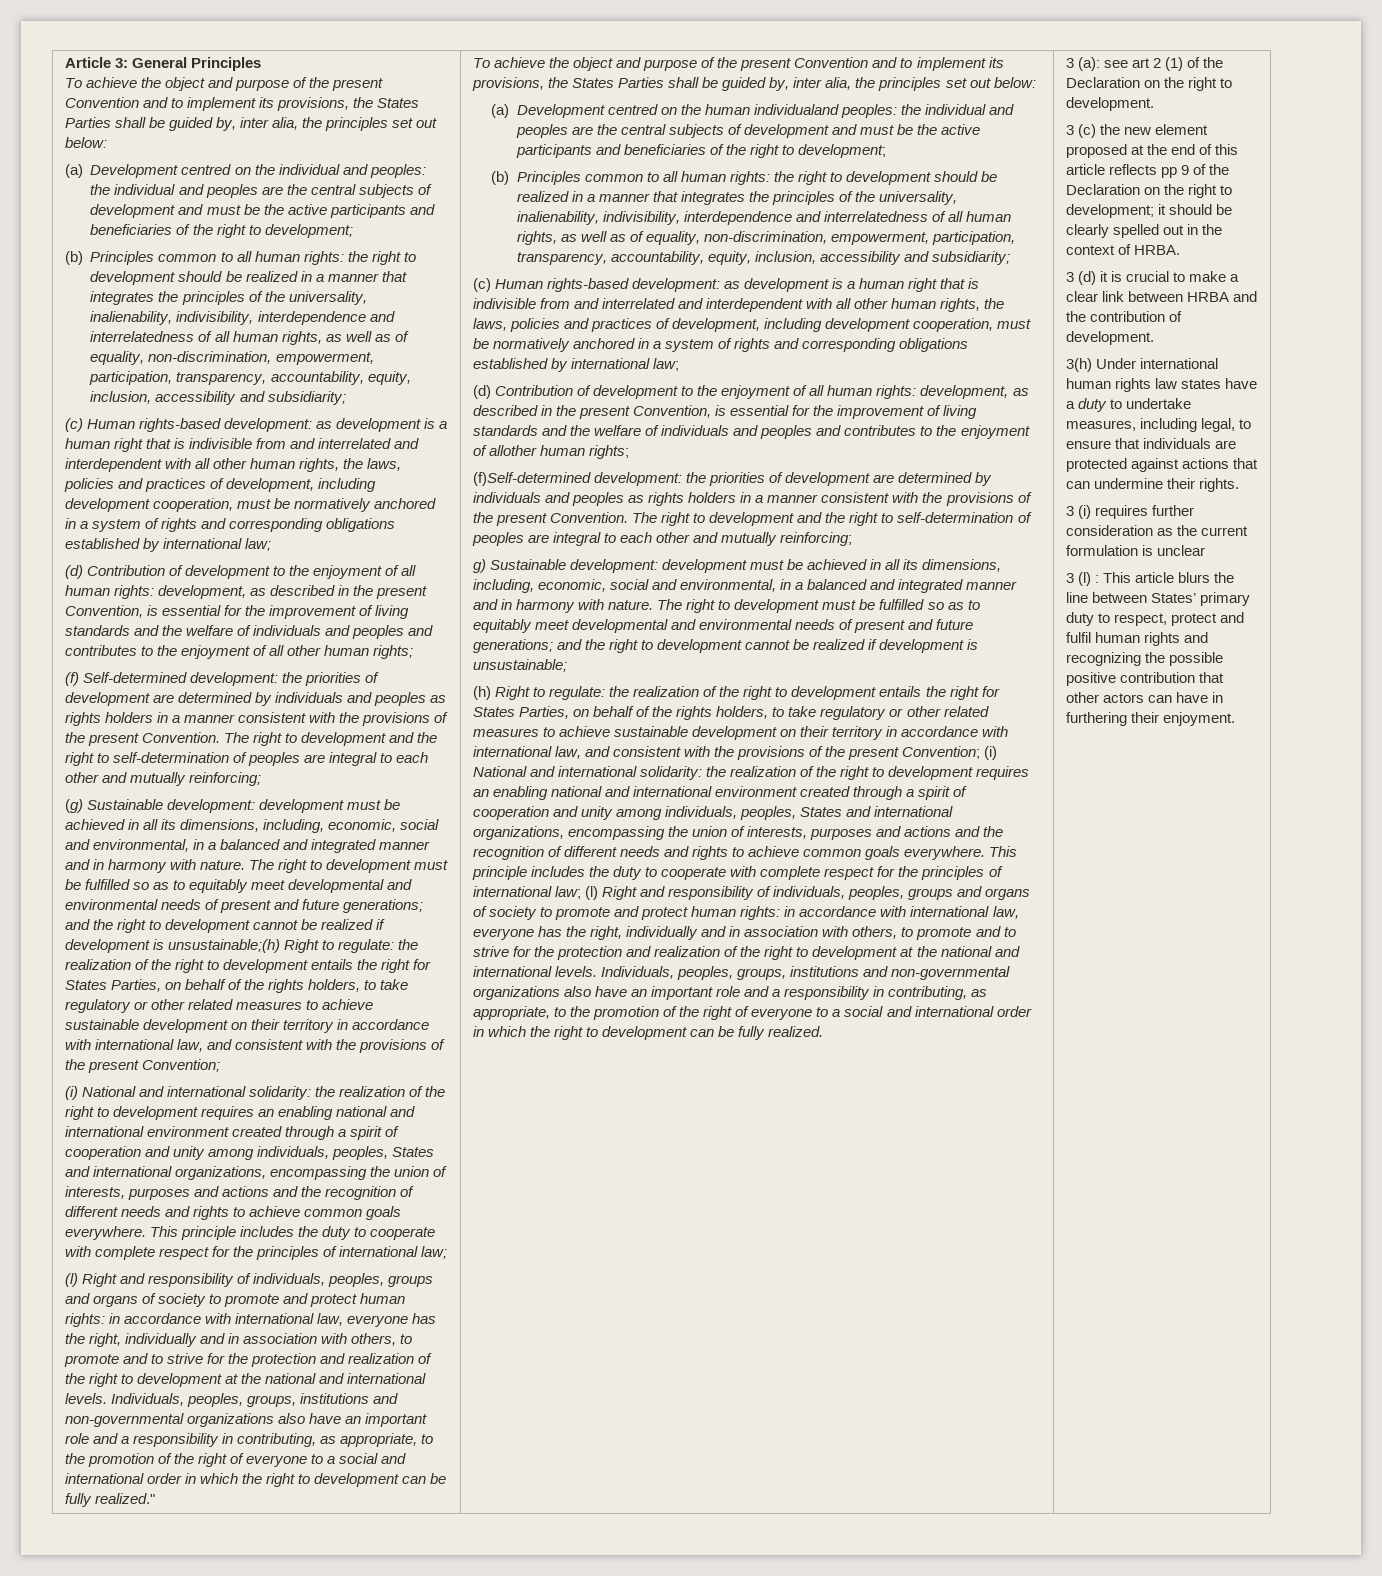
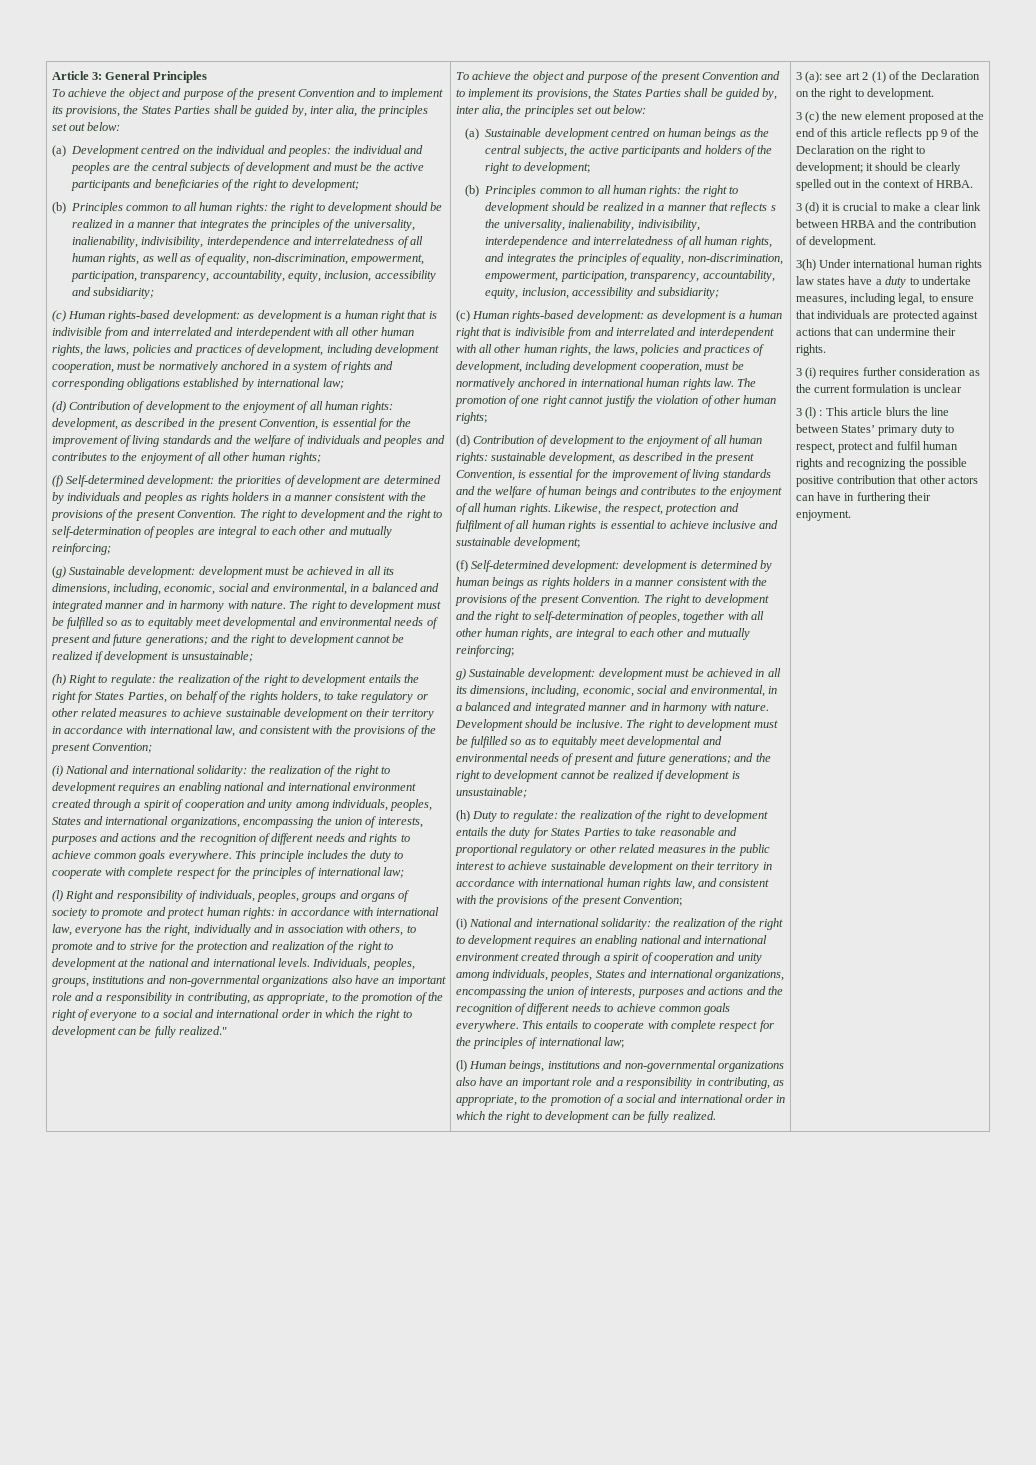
[168,939,281,953] unsustainable;(h) -> [182,651,254,662] [51,674,66,686] unsustainable; // (h)
[516,104,1015,118] [515,124,981,138] [515,144,706,158] Development centred on the human individualand peoples: the individual and peoples are the central subjects of development and must be the active participants and beneficiaries -> [485,128,770,140] [485,145,742,157] Sustainable development centred on human beings as the central subjects, the active participants and holders
[680,191,854,205] integrates the principles of -> [730,202,776,214] reflects s
[560,231,626,242] as well as -> [485,253,627,265] and integrates the principles
[653,338,969,352] [472,358,680,372] a system of rights and corresponding obligations established by international law; -> [580,378,757,390] [454,395,777,407] [455,412,487,424] international human rights law. The promotion of one right cannot justify the violation of other human rights;
(917, 392) none -> [490,452,546,461] sustainable
[661,425,1030,439] [472,445,630,459] [472,472,993,486] [472,492,625,506] individuals and peoples and contributes to the enjoyment of allother human rights; // (f)Self-determined development: the priorities of development are determined by individuals and peoples -> [548,486,783,498] [455,503,739,515] [455,520,779,532] [455,537,580,549] [455,560,772,572] [455,577,524,589] human beings and contributes to the enjoyment of all human rights. Likewise, the respect, protection and fulfilment of all human rights is essential to achieve inclusive and sustainable development; // (f) Self-determined development: development is determined by human beings
[471,532,524,546] peoples -> [637,611,764,623] [455,628,553,640] peoples, together with all other human rights,
(654, 605) none -> [454,719,623,731] Development should be inclusive.
[494,686,530,700] Right -> [471,811,497,822] Duty
[949,686,1000,700] [472,706,989,720] [472,728,539,737] right for States Parties, on behalf of the rights holders, to take regulatory or other related measures -> [509,827,737,839] [454,844,770,856] [455,862,494,870] duty for States Parties to take reasonable and proportional regulatory or other related measures in the public interest
(552, 751) none -> [606,878,672,890] human rights
(981, 752) none -> (682, 901) //
[664,846,1018,860] [471,866,643,880] and rights to achieve common goals everywhere. This principle includes the duty -> [604,1003,731,1015] [455,1020,579,1032] to achieve common goals everywhere. This entails
[585,886,1031,900] [472,906,1019,920] [472,926,1016,940] [472,946,1020,960] [472,966,787,980] (l) Right and responsibility of individuals, peoples, groups and organs of society to promote and protect human rights: in accordance with international law, everyone has the right, individually and in association with others, to promote and to strive for the protection and realization of the right to development at the national and international levels. Individuals, peoples, groups, -> [455,1060,545,1072] // (l) Human beings,
[679,1006,829,1020] the right of everyone to -> (616, 1100) none

